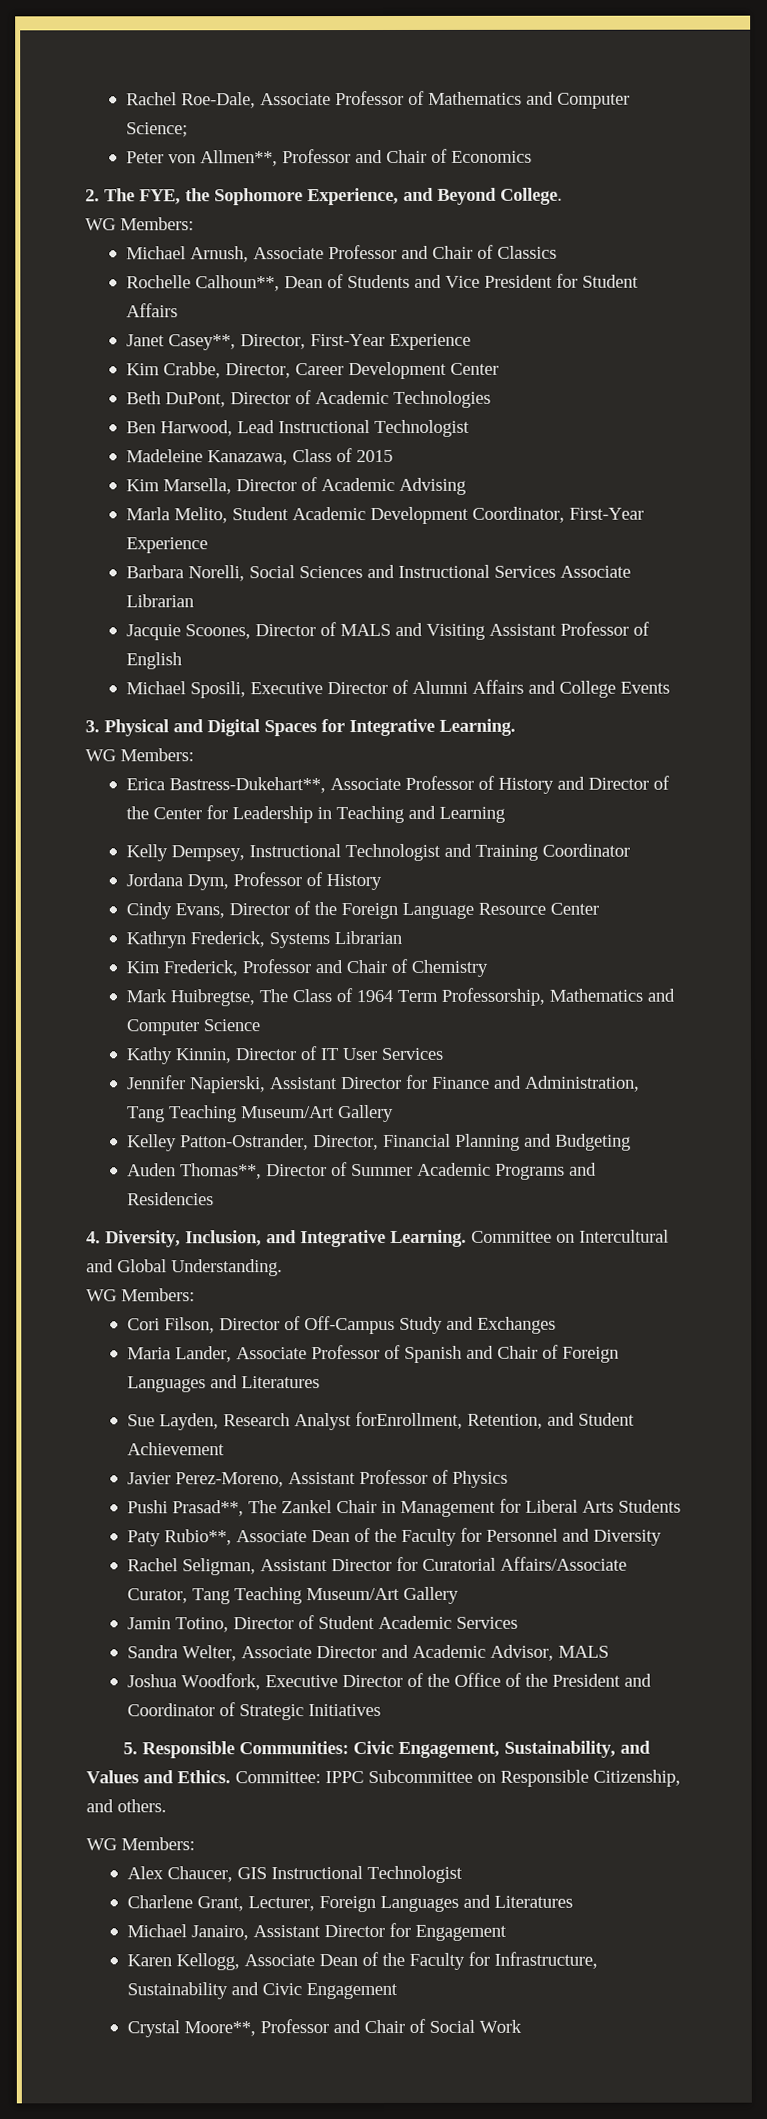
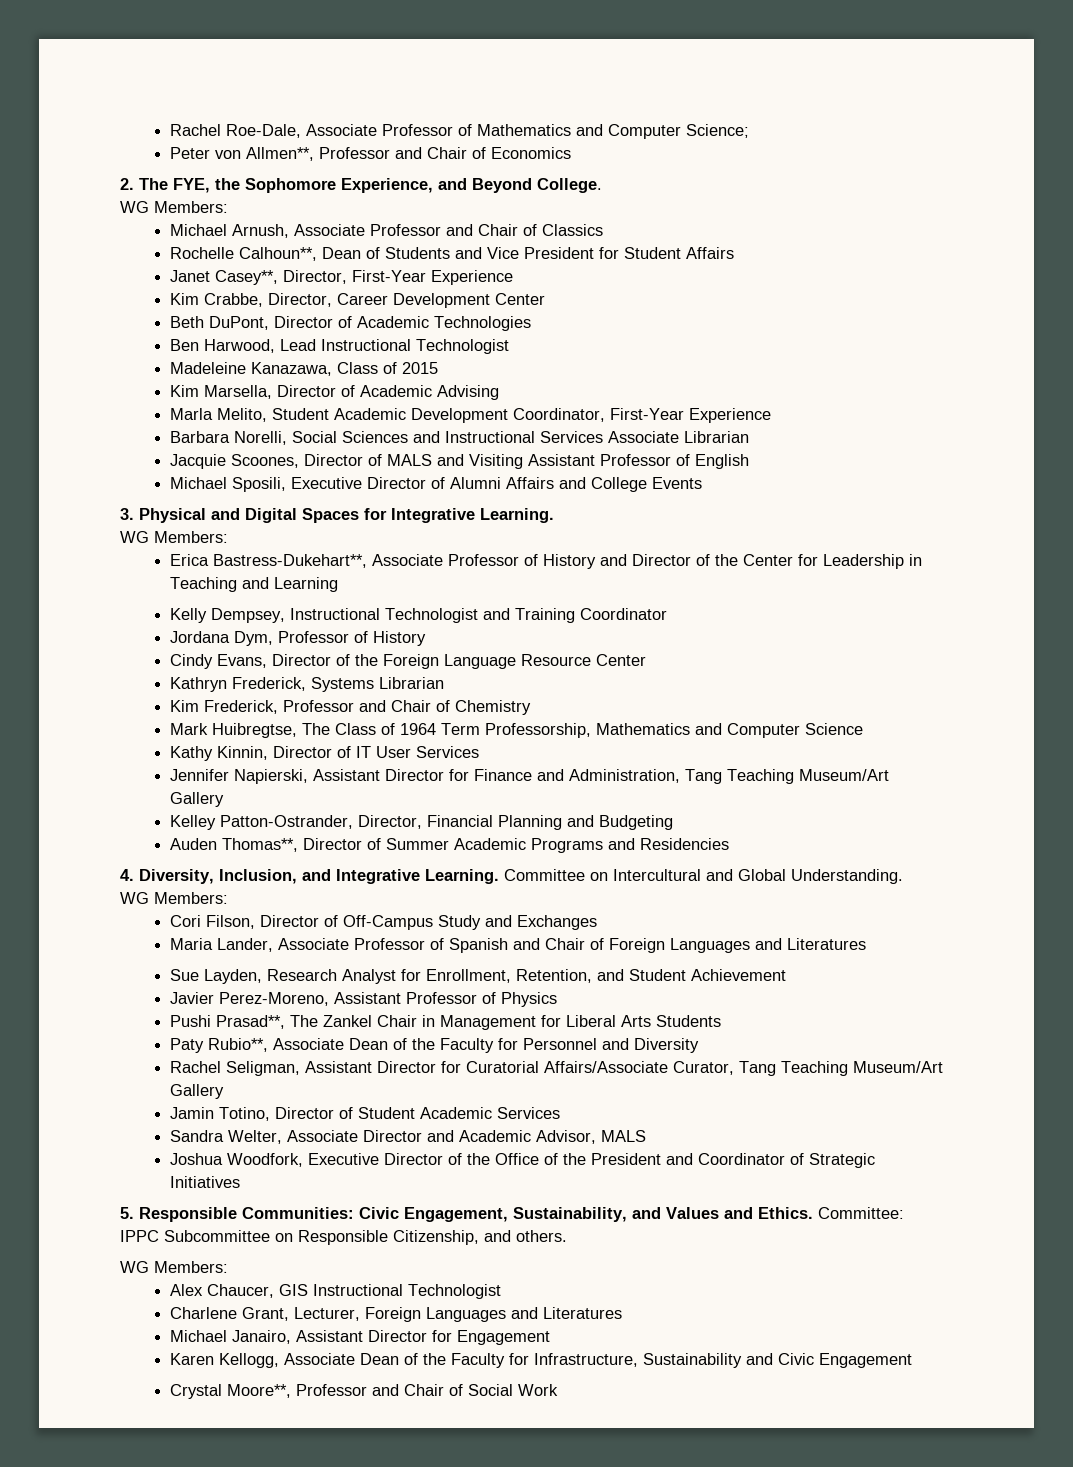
[355,1411,464,1430] forEnrollment, -> [401,969,512,983] for Enrollment,

